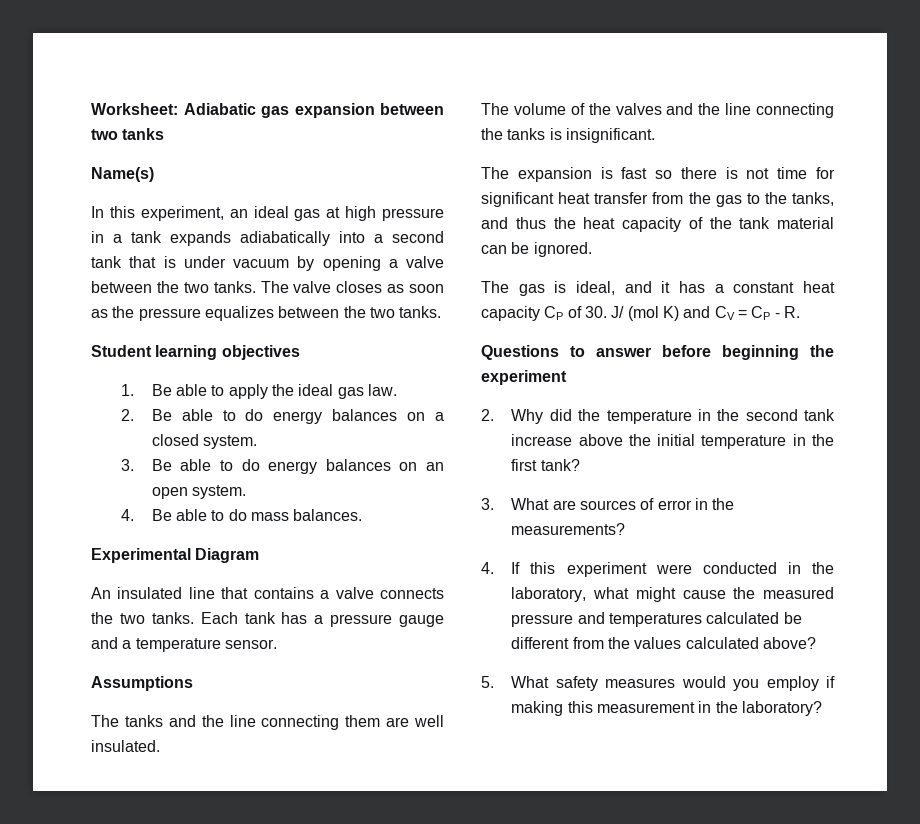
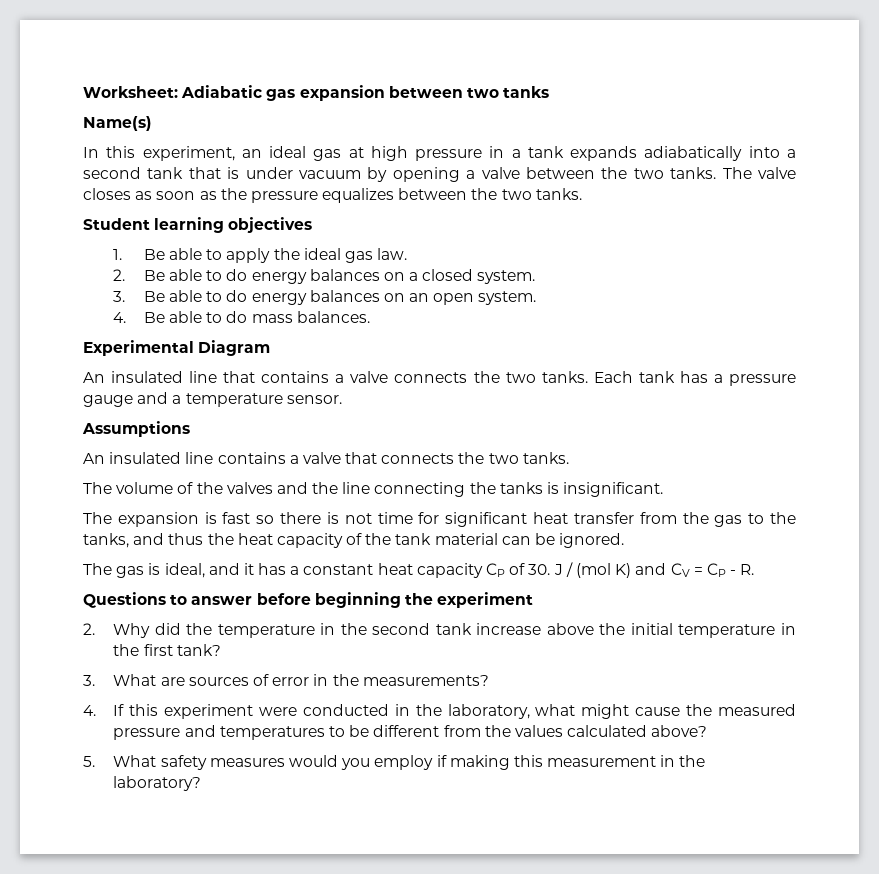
[91,715,444,730] [91,740,160,752] The tanks and the line connecting them are well insulated. -> [83,452,569,464] An insulated line contains a valve that connects the two tanks.
[611,306,625,318] J/ -> [553,562,573,577] J /
[706,612,780,624] calculated -> [328,726,345,737] to

